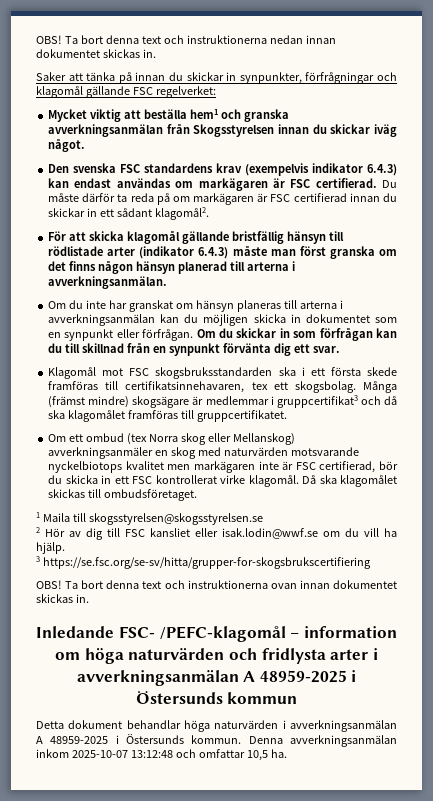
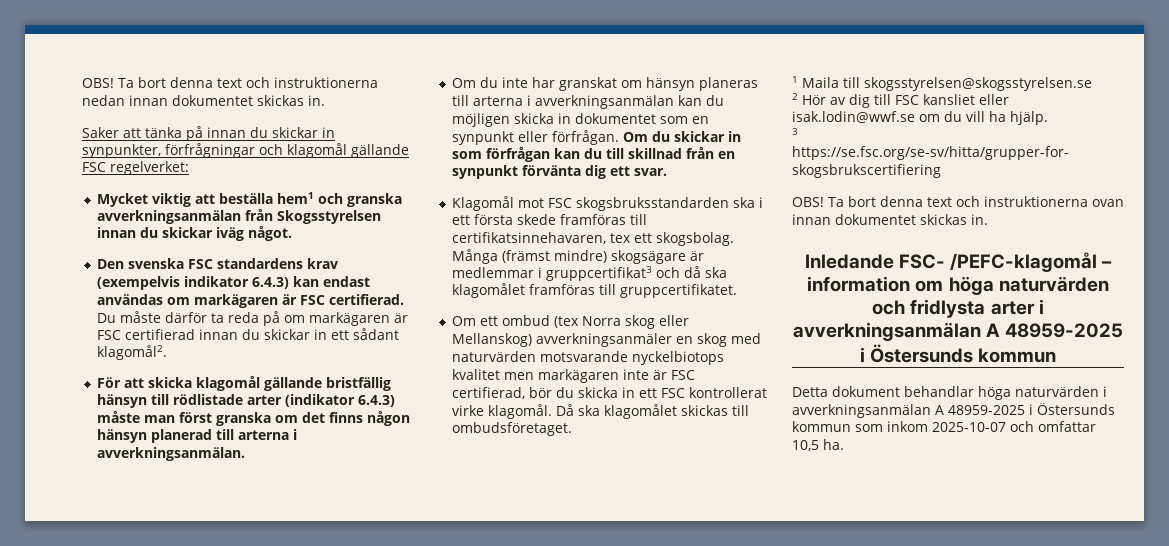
[191,735,397,747] kommun. Denna avverkningsanmälan -> [792,421,883,432] kommun som
[130,750,173,758] 13:12:48 -> (1006, 427) none

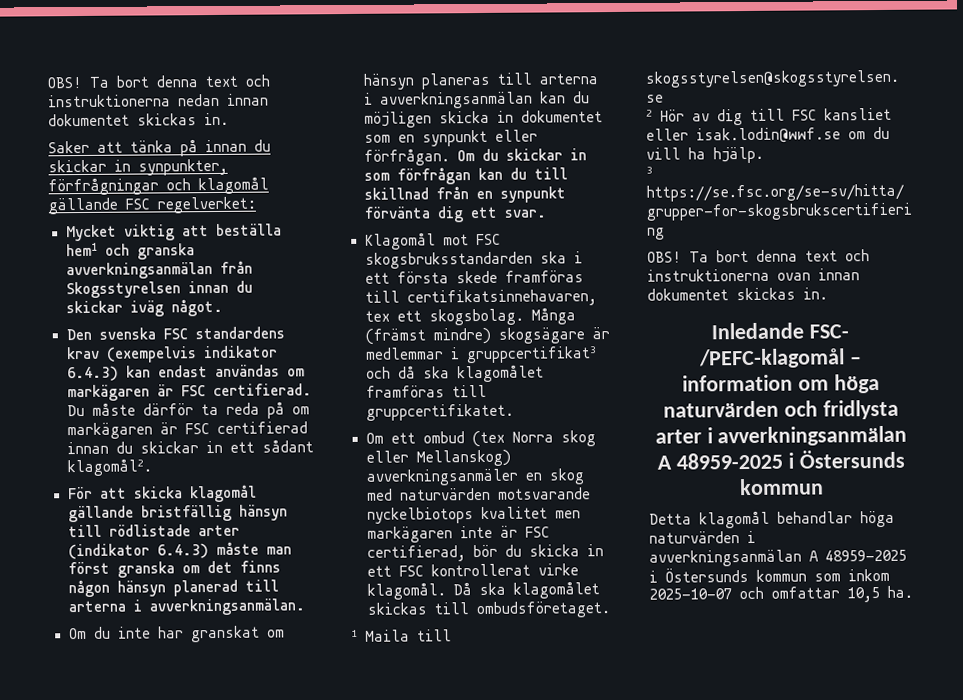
[832,386,900,397] dokument -> [699,510,770,529] klagomål

